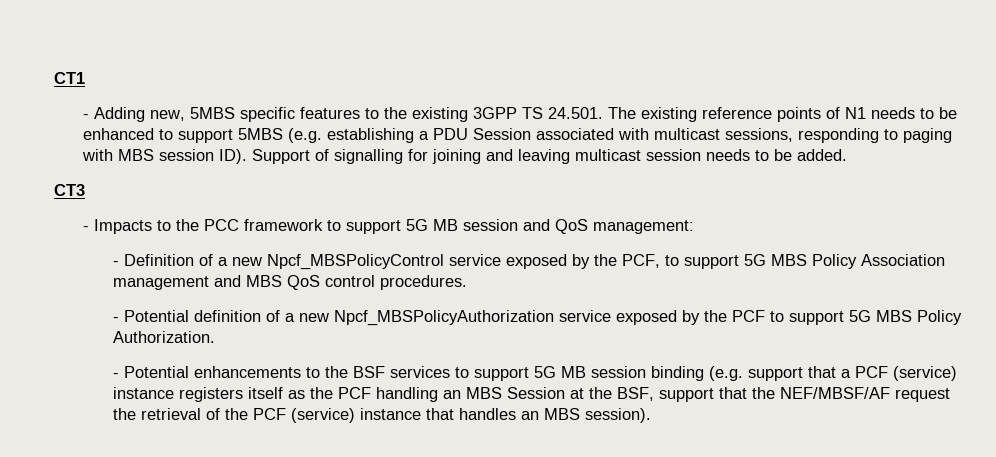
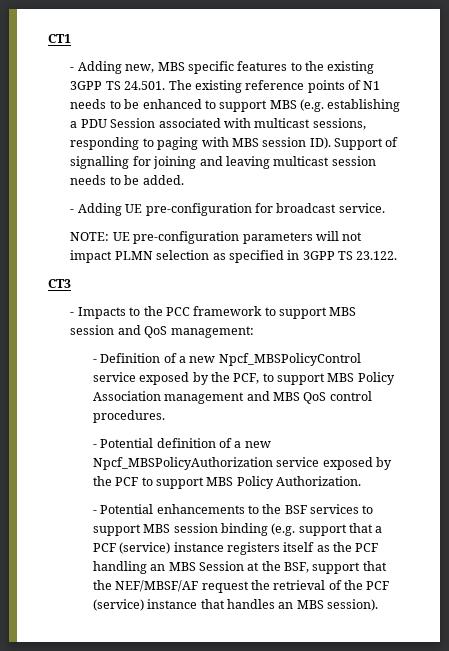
[190,107,236,119] 5MBS -> [157,62,185,71] MBS
[238,128,284,140] 5MBS -> [269,100,297,109] MBS
(848, 155) none -> [70,203,385,216] [70,231,363,244] [70,250,398,263] // - Adding UE pre-configuration for broadcast service. // NOTE: UE pre-configuration parameters will not impact PLMN selection as specified in 3GPP TS 23.122.
[406,219,459,231] 5G MB -> [329,307,357,316] MBS
[743,254,766,266] 5G -> (326, 379) none
[848,310,871,322] 5G -> (204, 483) none
[533,366,586,378] 5G MB -> [143,524,171,533] MBS

